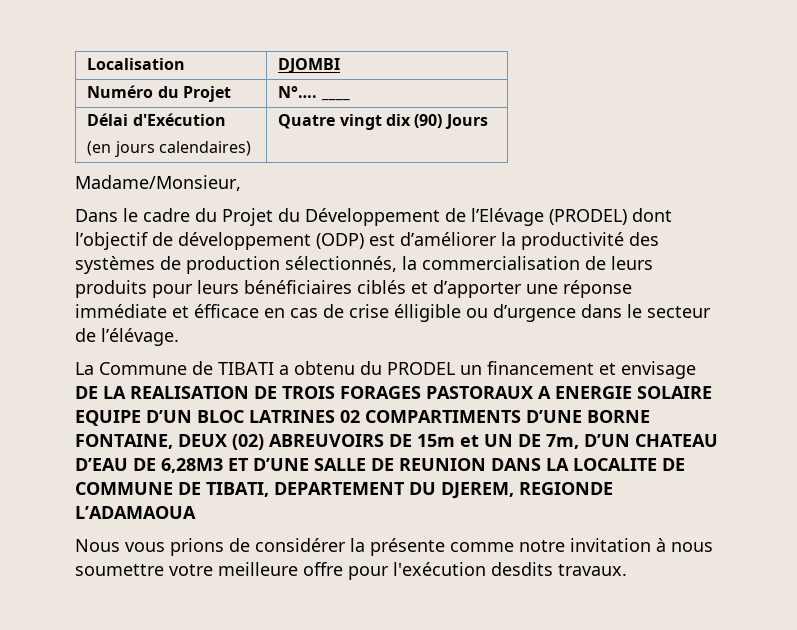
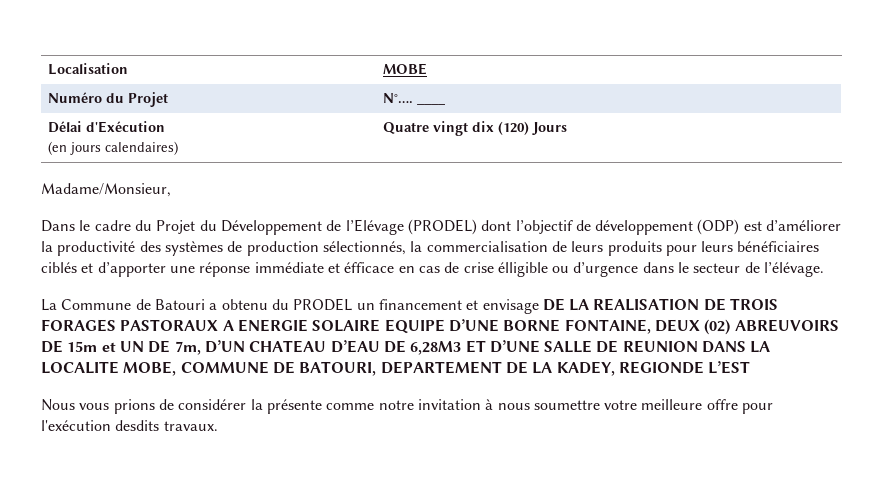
[278,58,341,73] DJOMBI -> [383,63,428,75] MOBE
[414,114,443,128] (90) -> [498,121,530,135] (120)
[218,362,274,375] TIBATI -> [154,299,205,310] Batouri
[146,410,521,423] D’UN BLOC LATRINES 02 COMPARTIMENTS -> (445, 326) none
[662,458,685,471] DE -> [123,361,177,376] MOBE,
[206,482,613,499] [75,506,196,519] TIBATI, DEPARTEMENT DU DJEREM, REGIONDE L’ADAMAOUA -> [299,361,751,376] BATOURI, DEPARTEMENT DE LA KADEY, REGIONDE L’EST

